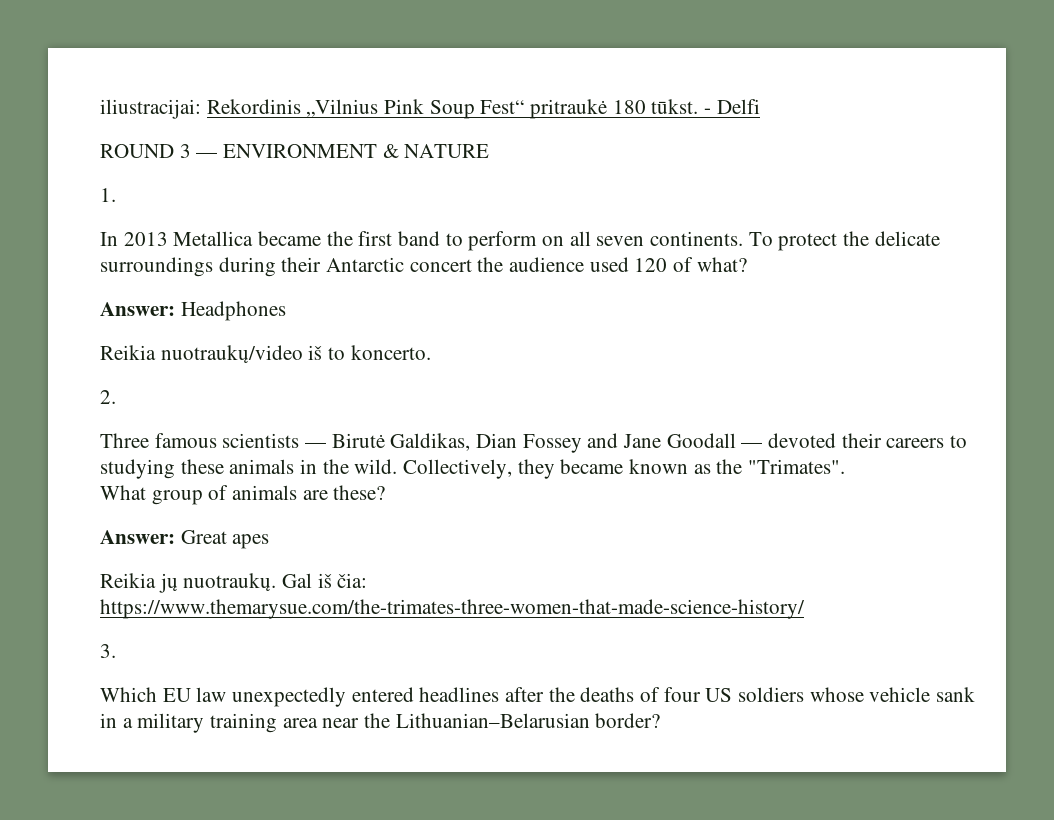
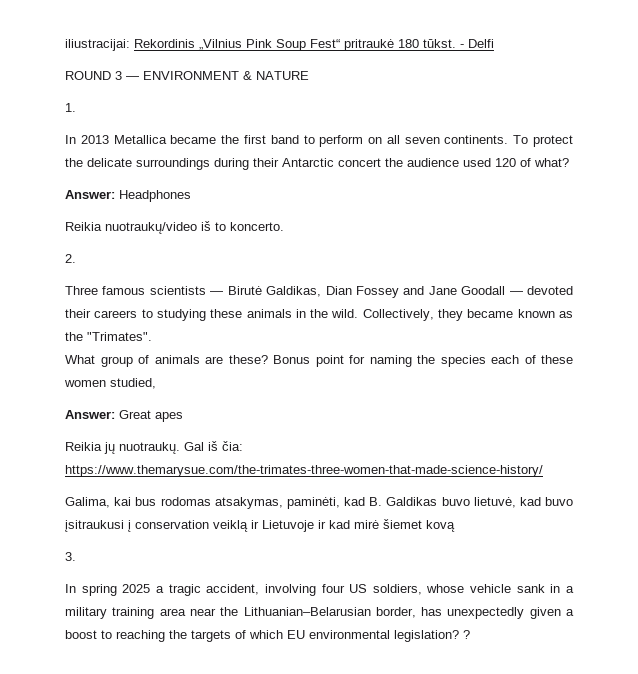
(386, 492) none -> [273,355,573,367] [64,378,156,389] Bonus point for naming the species each of these women studied,
[100,644,116,658] [100,687,661,707] 3. // Which EU law unexpectedly entered headlines after the deaths of -> [65,497,574,509] [65,519,455,532] [65,552,76,561] [65,584,316,596] Galima, kai bus rodomas atsakymas, paminėti, kad B. Galdikas buvo lietuvė, kad buvo įsitraukusi į conservation veiklą ir Lietuvoje ir kad mirė šiemet kovą // 3. // In spring 2025 a tragic accident, involving
[738,687,805,702] soldiers -> [372,584,422,595] soldiers,
[595,713,661,728] border? -> [375,607,574,619] [65,630,470,642] border, has unexpectedly given a boost to reaching the targets of which EU environmental legislation? ?

